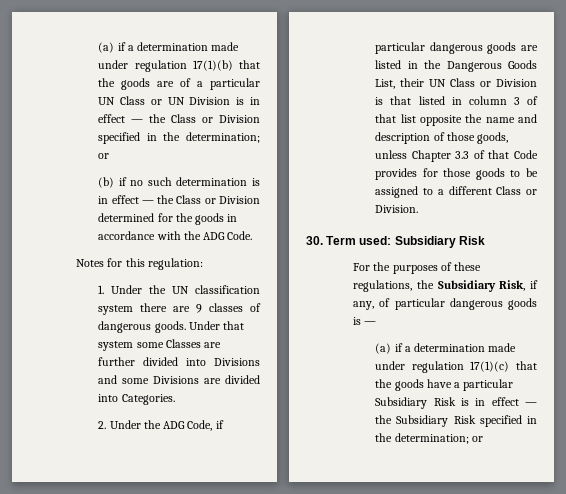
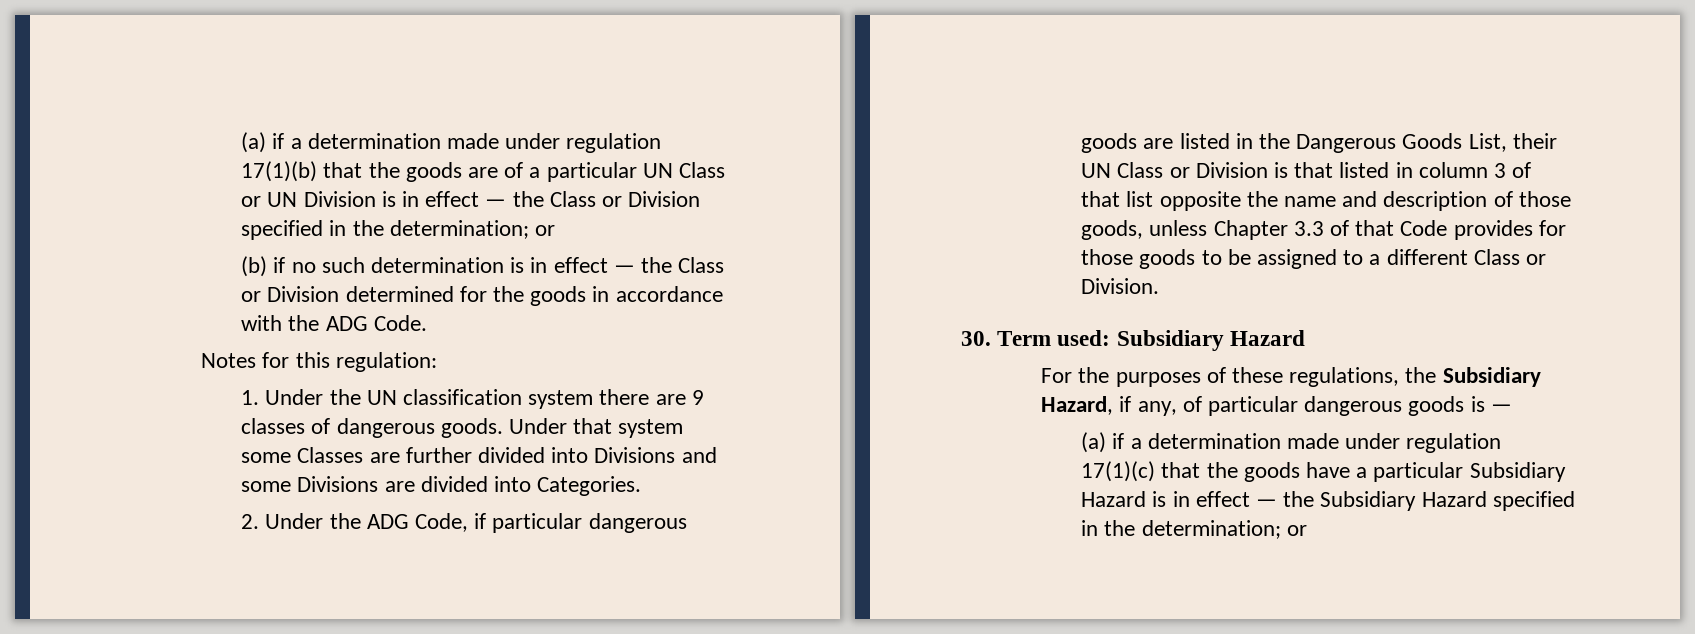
[458,236,485,245] Risk -> [1229,330,1305,346] Hazard
[499,280,526,291] Risk, -> [1041,396,1114,415] Hazard,
[433,397,456,406] Risk -> [1081,491,1147,507] Hazard
[453,415,476,424] Risk -> [1421,491,1487,507] Hazard

